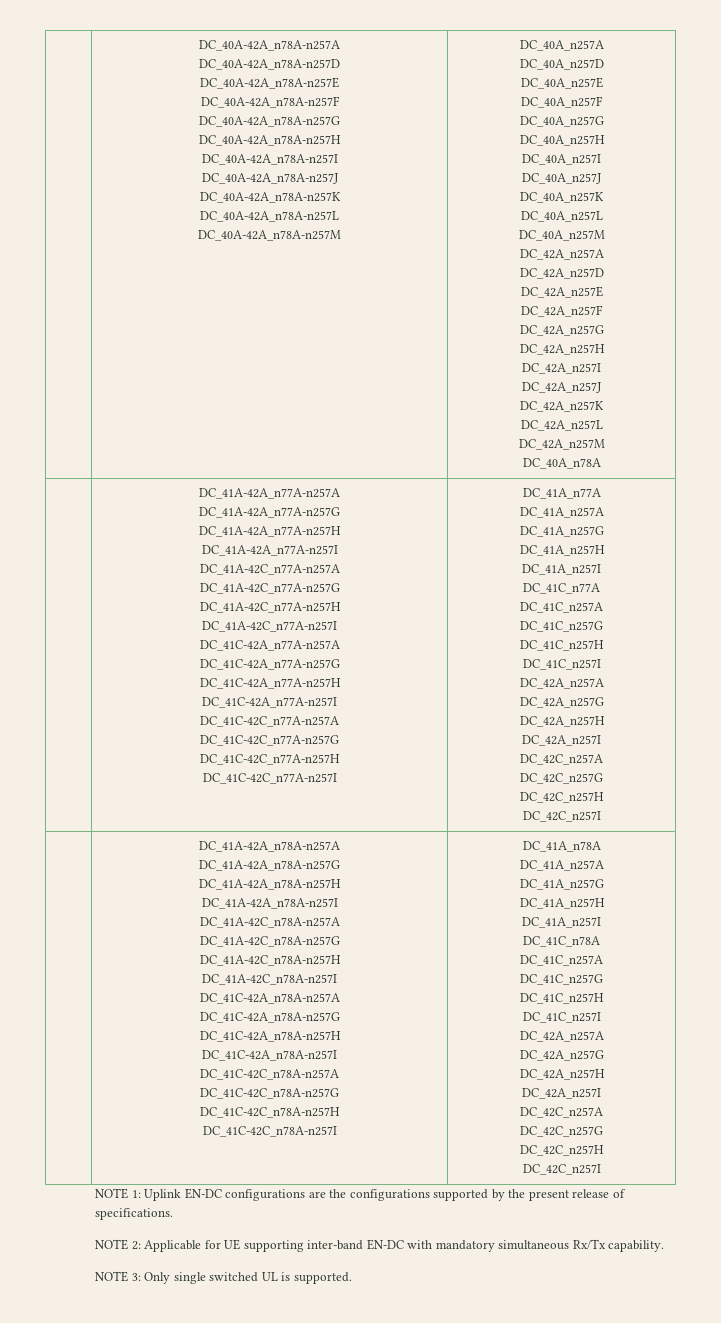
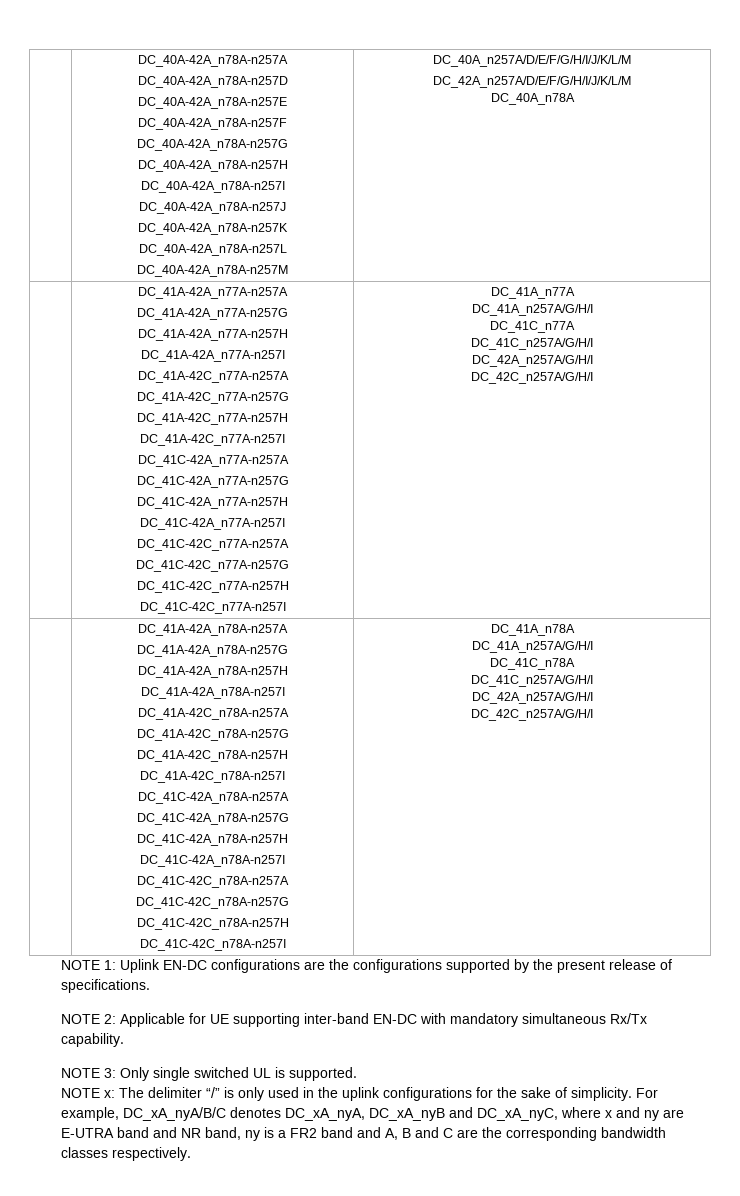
[519,40,604,51] [519,59,604,70] [520,77,603,89] [521,96,603,108] [519,116,604,127] [519,135,605,146] [522,154,601,165] [522,173,602,184] [520,192,604,203] [520,211,603,222] [518,230,605,241] [519,249,604,260] [519,268,604,279] [520,286,603,298] [521,305,603,317] [519,325,604,336] [519,344,605,355] [522,363,601,374] [522,382,602,393] [520,401,604,412] [520,420,603,431] [518,439,605,450] DC_40A_n257A // DC_40A_n257D // DC_40A_n257E // DC_40A_n257F // DC_40A_n257G // DC_40A_n257H // DC_40A_n257I // DC_40A_n257J // DC_40A_n257K // DC_40A_n257L // DC_40A_n257M // DC_42A_n257A // DC_42A_n257D // DC_42A_n257E // DC_42A_n257F // DC_42A_n257G // DC_42A_n257H // DC_42A_n257I // DC_42A_n257J // DC_42A_n257K // DC_42A_n257L // DC_42A_n257M -> [433,55,631,67] [433,76,631,88] DC_40A_n257A/D/E/F/G/H/I/J/K/L/M // DC_42A_n257A/D/E/F/G/H/I/J/K/L/M
[519,507,604,518] [519,526,604,537] [519,545,605,556] [522,564,601,575] [523,583,600,594] [520,602,603,613] [520,621,603,632] [520,640,604,651] [522,659,601,670] [519,678,604,689] [519,697,604,708] [519,716,605,727] [522,735,601,746] [520,754,603,765] [520,773,603,784] [520,792,604,803] [522,811,601,822] DC_41A_n257A // DC_41A_n257G // DC_41A_n257H // DC_41A_n257I // DC_41C_n77A // DC_41C_n257A // DC_41C_n257G // DC_41C_n257H // DC_41C_n257I // DC_42A_n257A // DC_42A_n257G // DC_42A_n257H // DC_42A_n257I // DC_42C_n257A // DC_42C_n257G // DC_42C_n257H // DC_42C_n257I -> [471,304,593,316] [490,321,575,333] [471,338,593,350] [471,355,593,367] [471,372,593,384] DC_41A_n257A/G/H/I // DC_41C_n77A // DC_41C_n257A/G/H/I // DC_42A_n257A/G/H/I // DC_42C_n257A/G/H/I
[519,860,604,871] [519,879,604,890] [519,898,605,909] [522,917,601,928] [523,936,600,947] [520,955,603,966] [520,974,603,985] [520,993,604,1004] [522,1012,601,1023] [519,1031,604,1042] [519,1050,604,1061] [519,1069,605,1080] [522,1088,601,1099] [520,1107,603,1118] [520,1126,603,1137] [520,1145,604,1156] [522,1164,601,1175] DC_41A_n257A // DC_41A_n257G // DC_41A_n257H // DC_41A_n257I // DC_41C_n78A // DC_41C_n257A // DC_41C_n257G // DC_41C_n257H // DC_41C_n257I // DC_42A_n257A // DC_42A_n257G // DC_42A_n257H // DC_42A_n257I // DC_42C_n257A // DC_42C_n257G // DC_42C_n257H // DC_42C_n257I -> [471,641,593,653] [490,658,575,670] [471,675,593,687] [471,692,593,704] [471,709,593,721] DC_41A_n257A/G/H/I // DC_41C_n78A // DC_41C_n257A/G/H/I // DC_42A_n257A/G/H/I // DC_42C_n257A/G/H/I
(352, 1278) none -> [60,1087,658,1101] [60,1107,684,1121] [60,1127,666,1141] [60,1147,191,1161] // NOTE x: The delimiter “/” is only used in the uplink configurations for the sake of simplicity. For example, DC_xA_nyA/B/C denotes DC_xA_nyA, DC_xA_nyB and DC_xA_nyC, where x and ny are E-UTRA band and NR band, ny is a FR2 band and A, B and C are the corresponding bandwidth classes respectively.

